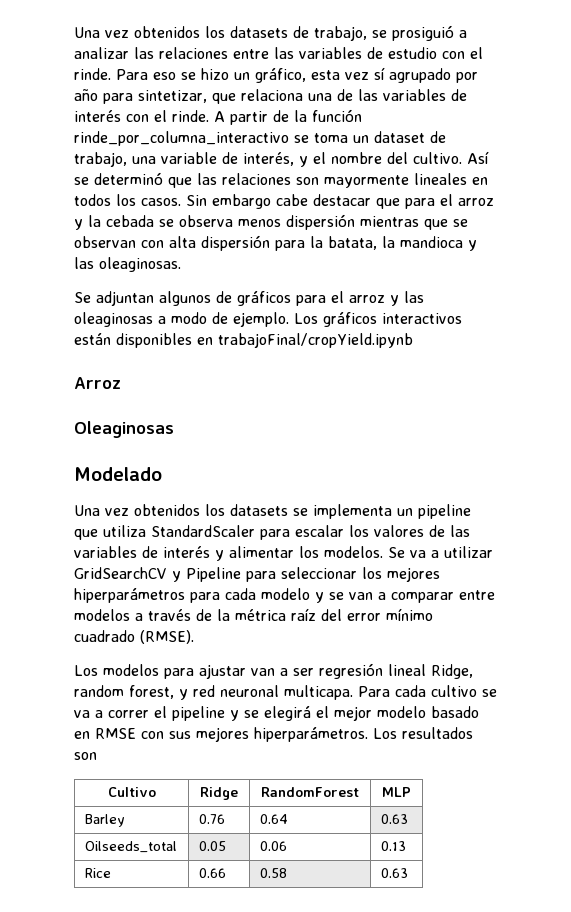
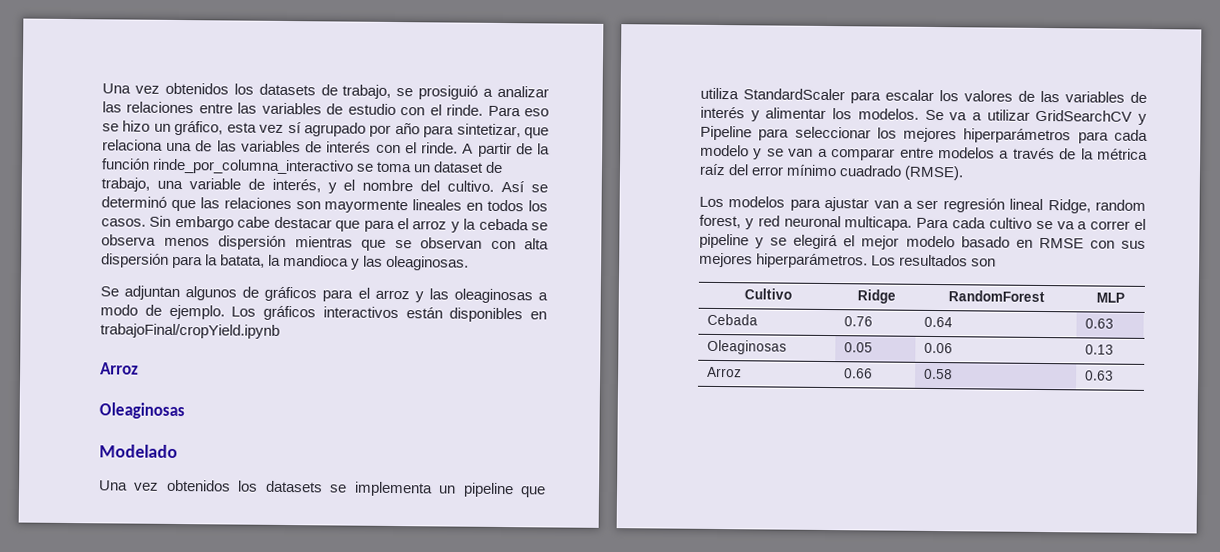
[84,814,125,827] Barley -> [707,313,759,326] Cebada
[84,841,177,853] Oilseeds_total -> [707,339,788,355] Oleaginosas
[84,868,111,878] Rice -> [707,366,743,378] Arroz

